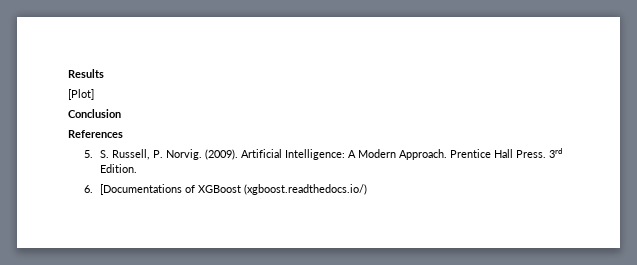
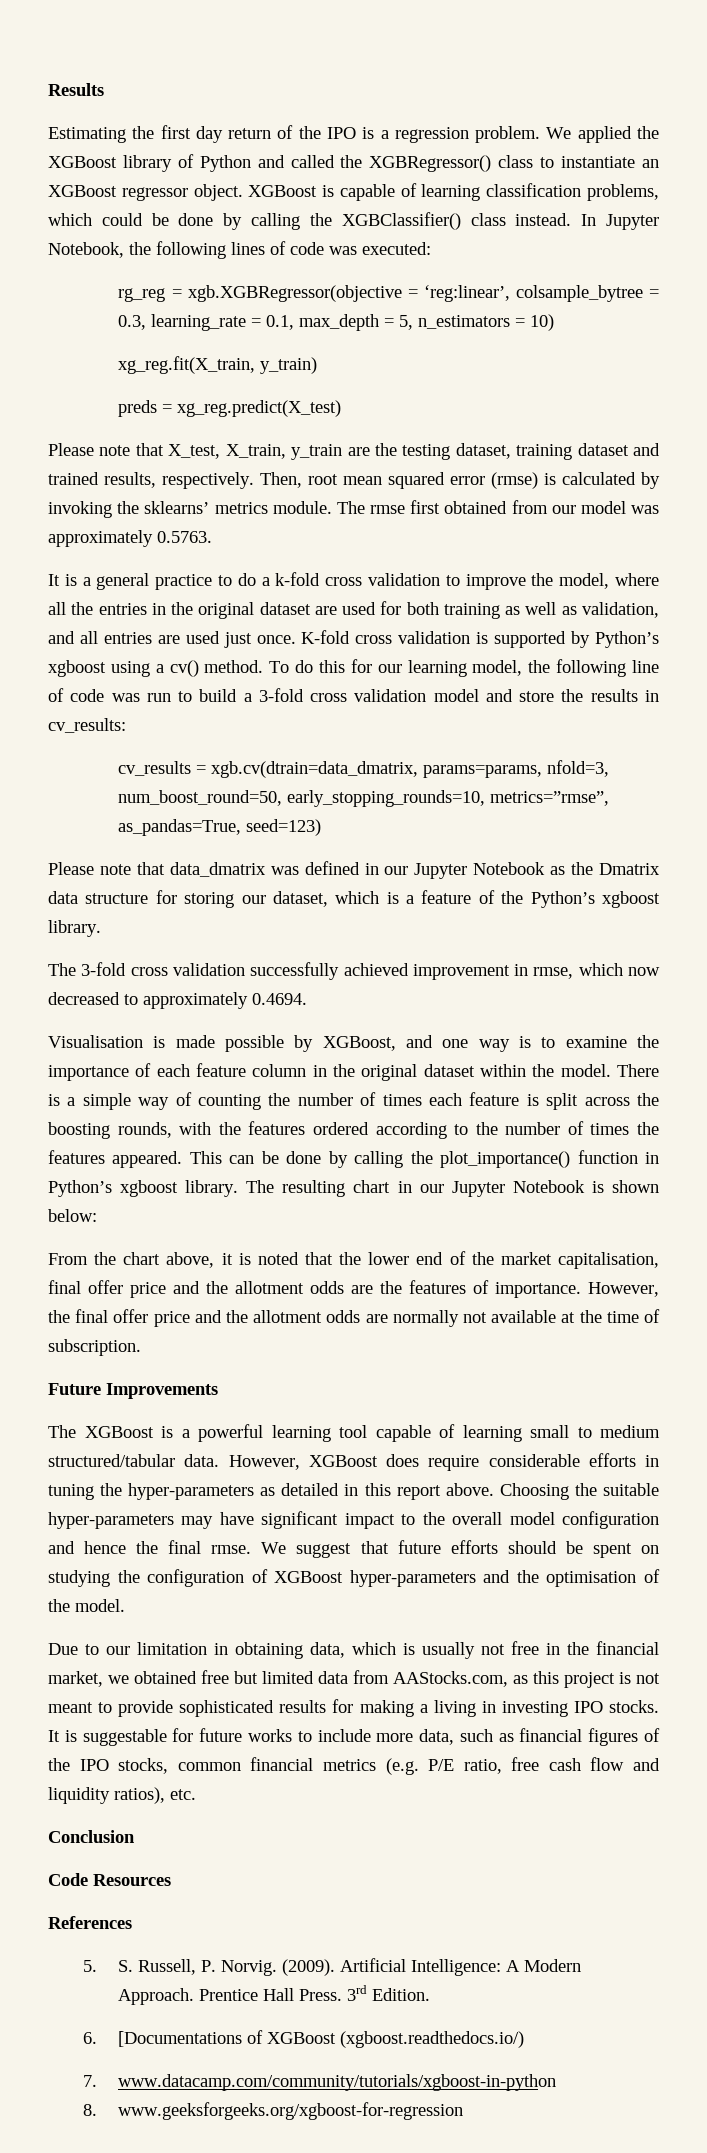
[68,89,94,100] [Plot] -> [48,125,659,143] [48,154,659,172] [48,183,659,201] [48,212,659,230] [48,241,431,259] [118,285,659,302] [118,314,555,331] [118,356,318,374] [118,400,342,417] [48,443,660,460] [48,472,660,489] [48,500,659,518] [48,530,212,547] [48,572,659,590] [48,601,659,619] [48,630,659,648] [48,659,659,677] [48,688,659,702] [48,718,126,733] [118,760,610,778] [118,790,610,807] [118,819,322,836] [48,861,660,879] [48,890,660,908] [48,920,101,937] [48,962,660,980] [48,992,307,1009] [48,1035,659,1052] [48,1063,659,1081] [48,1092,659,1110] [48,1121,660,1139] [48,1150,659,1168] [48,1180,659,1197] [48,1209,97,1222] [48,1251,660,1269] [48,1280,659,1298] [48,1309,661,1327] [48,1339,141,1356] [48,1383,218,1399] [48,1424,660,1442] [48,1453,659,1471] [48,1483,659,1500] [48,1511,660,1529] [48,1540,660,1558] [48,1569,660,1587] [48,1599,125,1612] [48,1641,659,1659] [48,1670,660,1688] [48,1699,659,1717] [48,1728,660,1746] [48,1757,660,1775] [48,1787,196,1804] Estimating the first day return of the IPO is a regression problem. We applied the XGBoost library of Python and called the XGBRegressor() class to instantiate an XGBoost regressor object. XGBoost is capable of learning classification problems, which could be done by calling the XGBClassifier() class instead. In Jupyter Notebook, the following lines of code was executed: // rg_reg = xgb.XGBRegressor(objective = ‘reg:linear’, colsample_bytree = 0.3, learning_rate = 0.1, max_depth = 5, n_estimators = 10) // xg_reg.fit(X_train, y_train) // preds = xg_reg.predict(X_test) // Please note that X_test, X_train, y_train are the testing dataset, training dataset and trained results, respectively. Then, root mean squared error (rmse) is calculated by invoking the sklearns’ metrics module. The rmse first obtained from our model was approximately 0.5763. // It is a general practice to do a k-fold cross validation to improve the model, where all the entries in the original dataset are used for both training as well as validation, and all entries are used just once. K-fold cross validation is supported by Python’s xgboost using a cv() method. To do this for our learning model, the following line of code was run to build a 3-fold cross validation model and store the results in cv_results: // cv_results = xgb.cv(dtrain=data_dmatrix, params=params, nfold=3, num_boost_round=50, early_stopping_rounds=10, metrics=”rmse”, as_pandas=True, seed=123) // Please note that data_dmatrix was defined in our Jupyter Notebook as the Dmatrix data structure for storing our dataset, which is a feature of the Python’s xgboost library. // The 3-fold cross validation successfully achieved improvement in rmse, which now decreased to approximately 0.4694. // Visualisation is made possible by XGBoost, and one way is to examine the importance of each feature column in the original dataset within the model. There is a simple way of counting the number of times each feature is split across the boosting rounds, with the features ordered according to the number of times the features appeared. This can be done by calling the plot_importance() function in Python’s xgboost library. The resulting chart in our Jupyter Notebook is shown below: // From the chart above, it is noted that the lower end of the market capitalisation, final offer price and the allotment odds are the features of importance. However, the final offer price and the allotment odds are normally not available at the time of subscription. // Future Improvements // The XGBoost is a powerful learning tool capable of learning small to medium structured/tabular data. However, XGBoost does require considerable efforts in tuning the hyper-parameters as detailed in this report above. Choosing the suitable hyper-parameters may have significant impact to the overall model configuration and hence the final rmse. We suggest that future efforts should be spent on studying the configuration of XGBoost hyper-parameters and the optimisation of the model. // Due to our limitation in obtaining data, which is usually not free in the financial market, we obtained free but limited data from AAStocks.com, as this project is not meant to provide sophisticated results for making a living in investing IPO stocks. It is suggestable for future works to include more data, such as financial figures of the IPO stocks, common financial metrics (e.g. P/E ratio, free cash flow and liquidity ratios), etc.
(121, 113) none -> [48,1873,171,1886] // Code Resources
(368, 189) none -> [83,2074,557,2091] [83,2102,464,2120] // 7. www.datacamp.com/community/tutorials/xgboost-in-python // 8. www.geeksforgeeks.org/xgboost-for-regression

